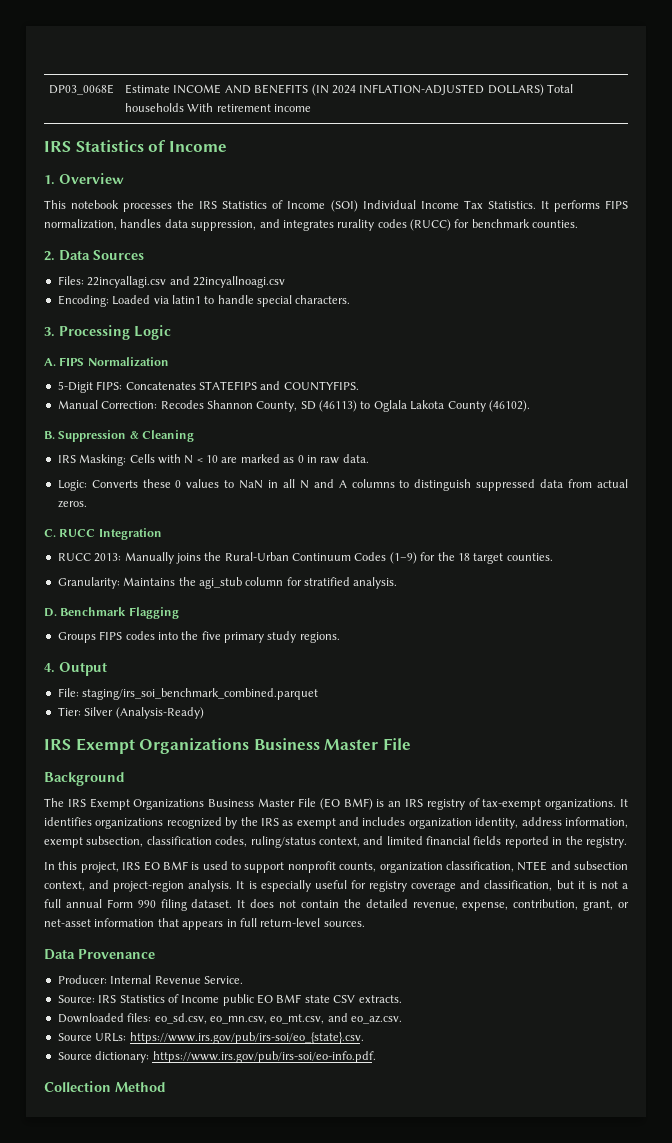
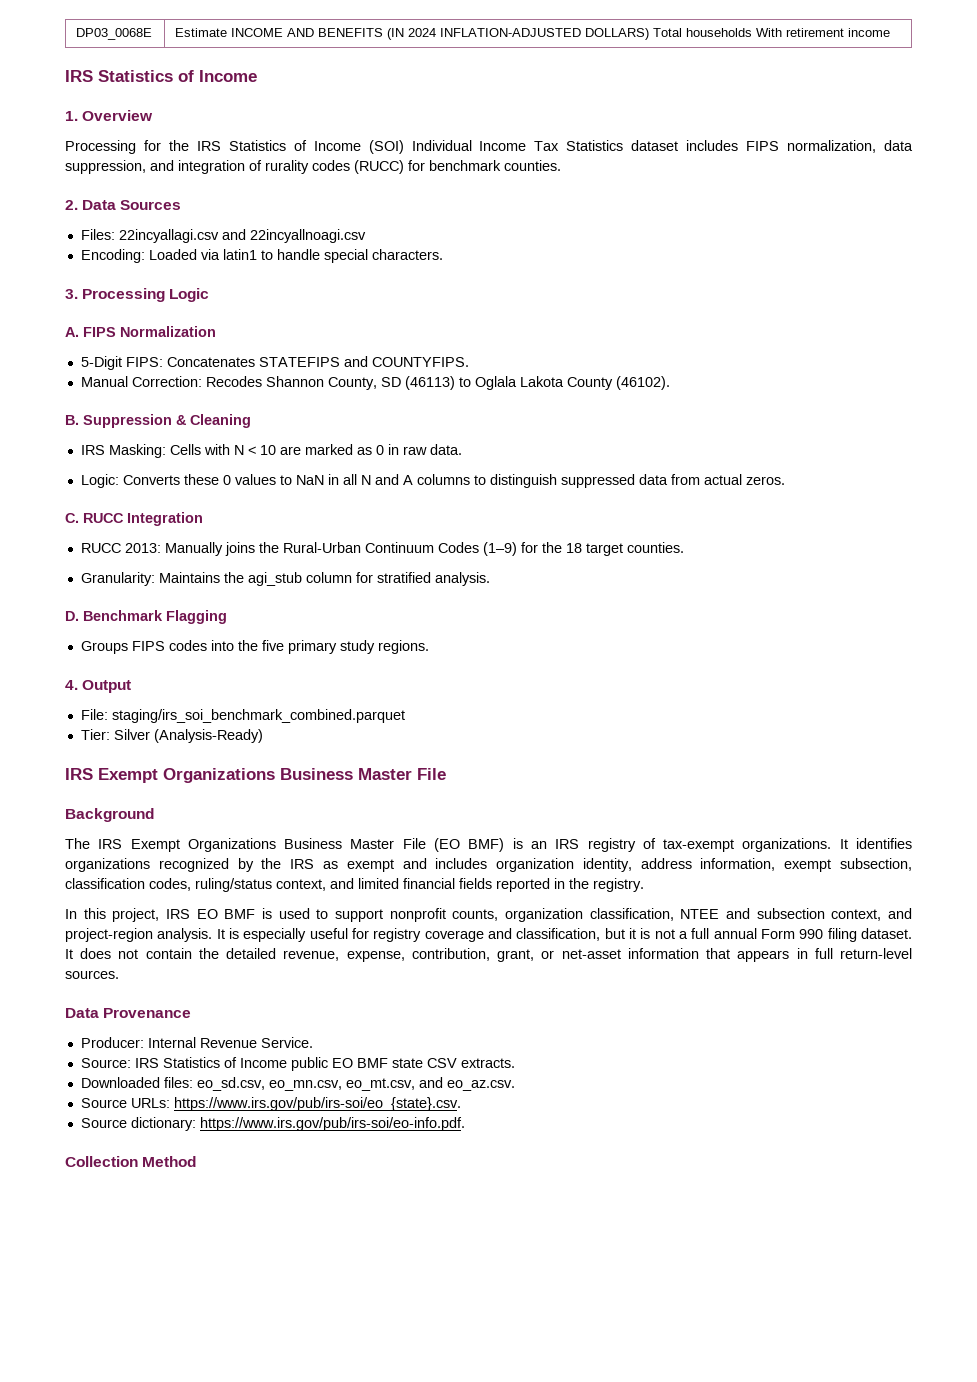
[44,200,173,212] This notebook processes -> [65,140,161,154] Processing for
[487,200,600,212] Statistics. It performs -> [566,140,739,151] Statistics dataset includes
[120,219,162,228] handles -> (877, 146) none
[282,220,334,231] integrates -> [178,160,262,174] integration of

